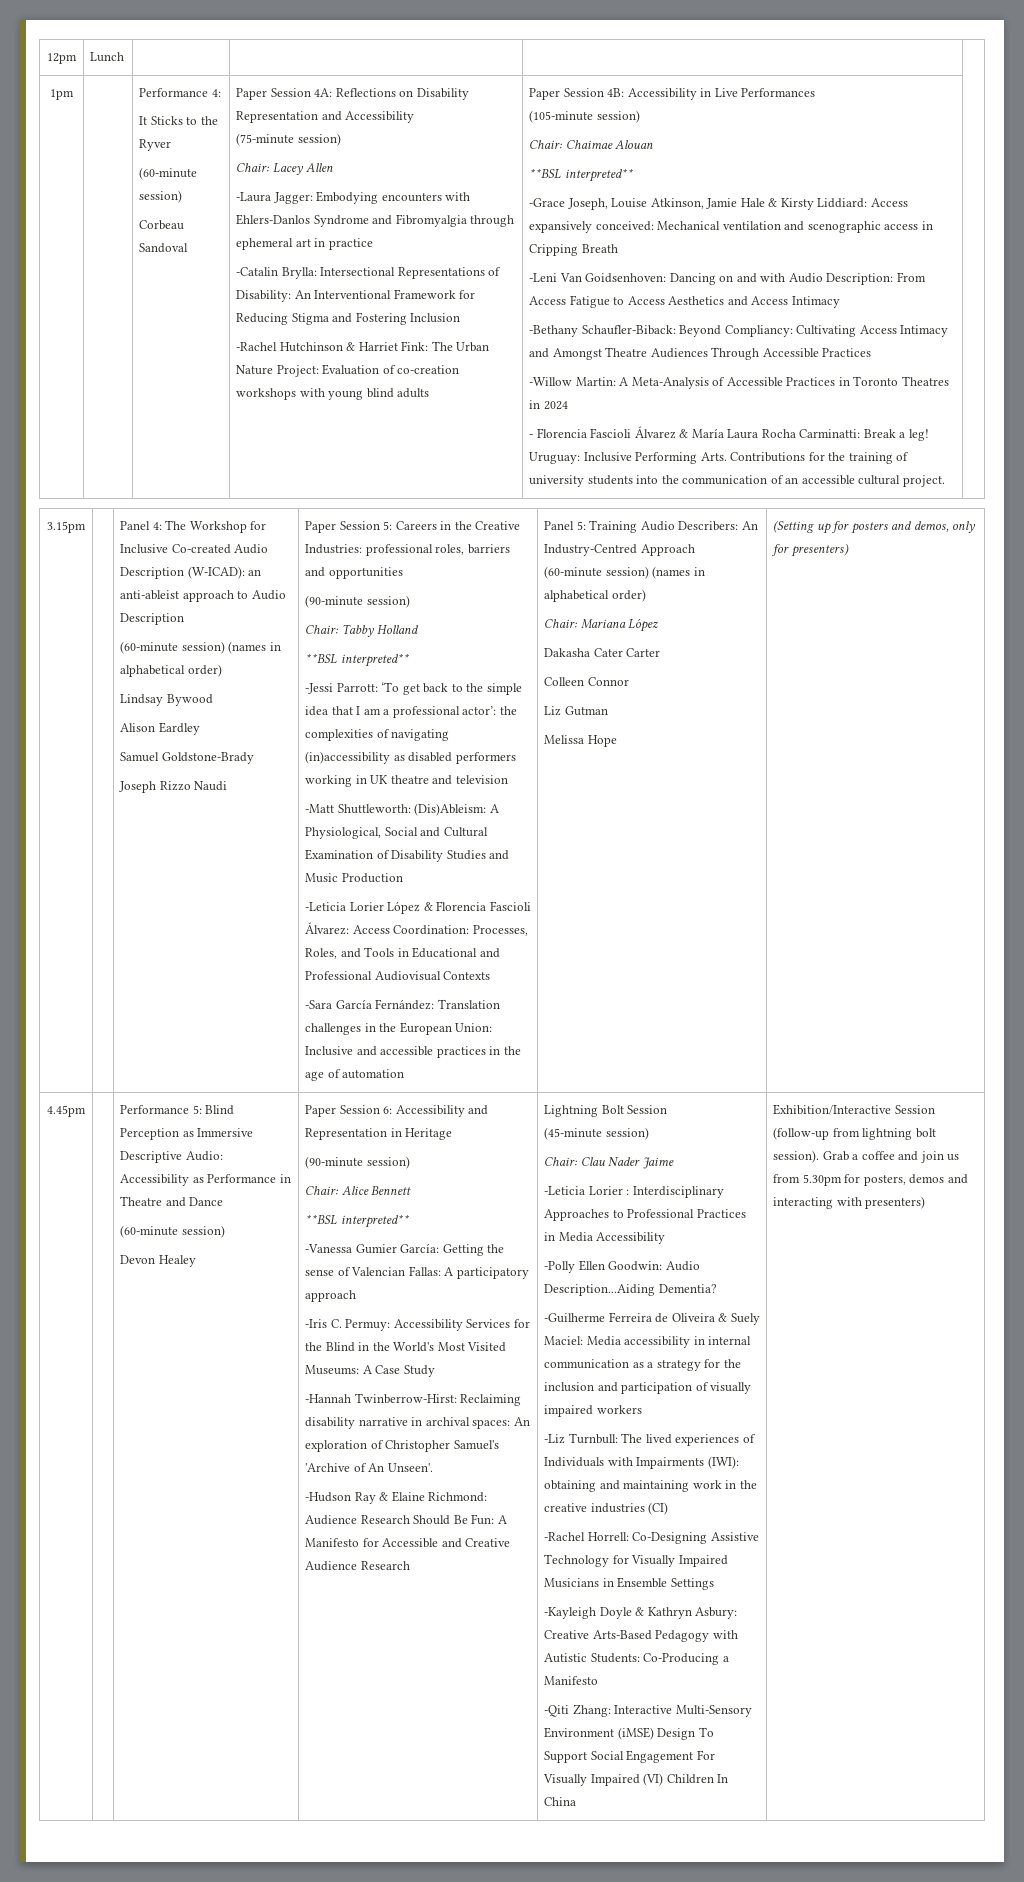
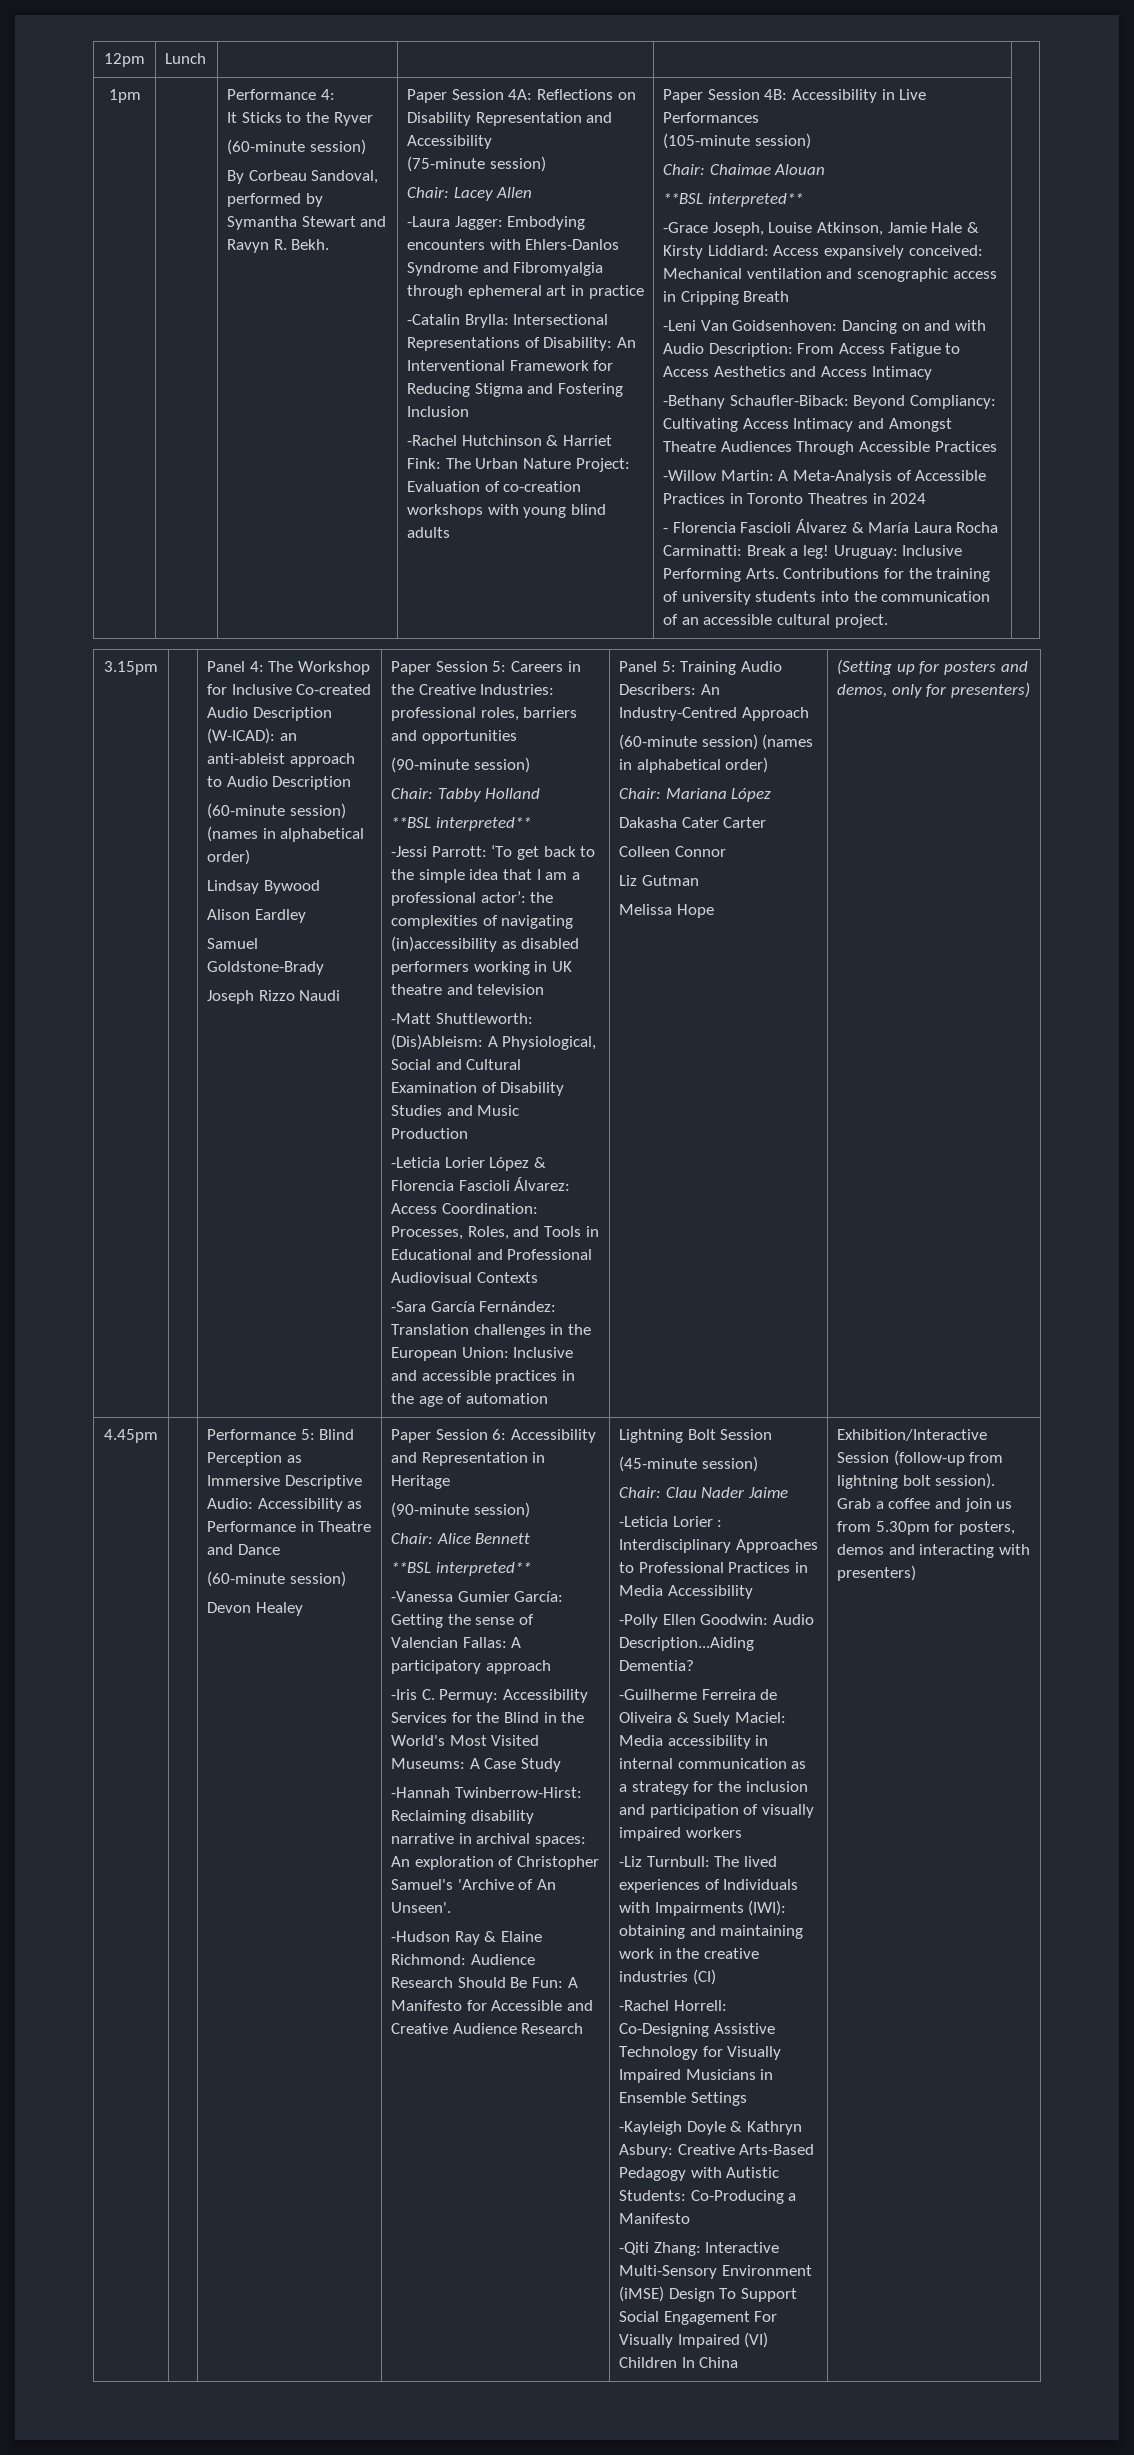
[139,220,185,230] [139,243,189,253] Corbeau Sandoval -> [227,170,379,184] [227,193,323,207] [227,216,387,230] [227,239,330,253] By Corbeau Sandoval, performed by Symantha Stewart and Ravyn R. Bekh.

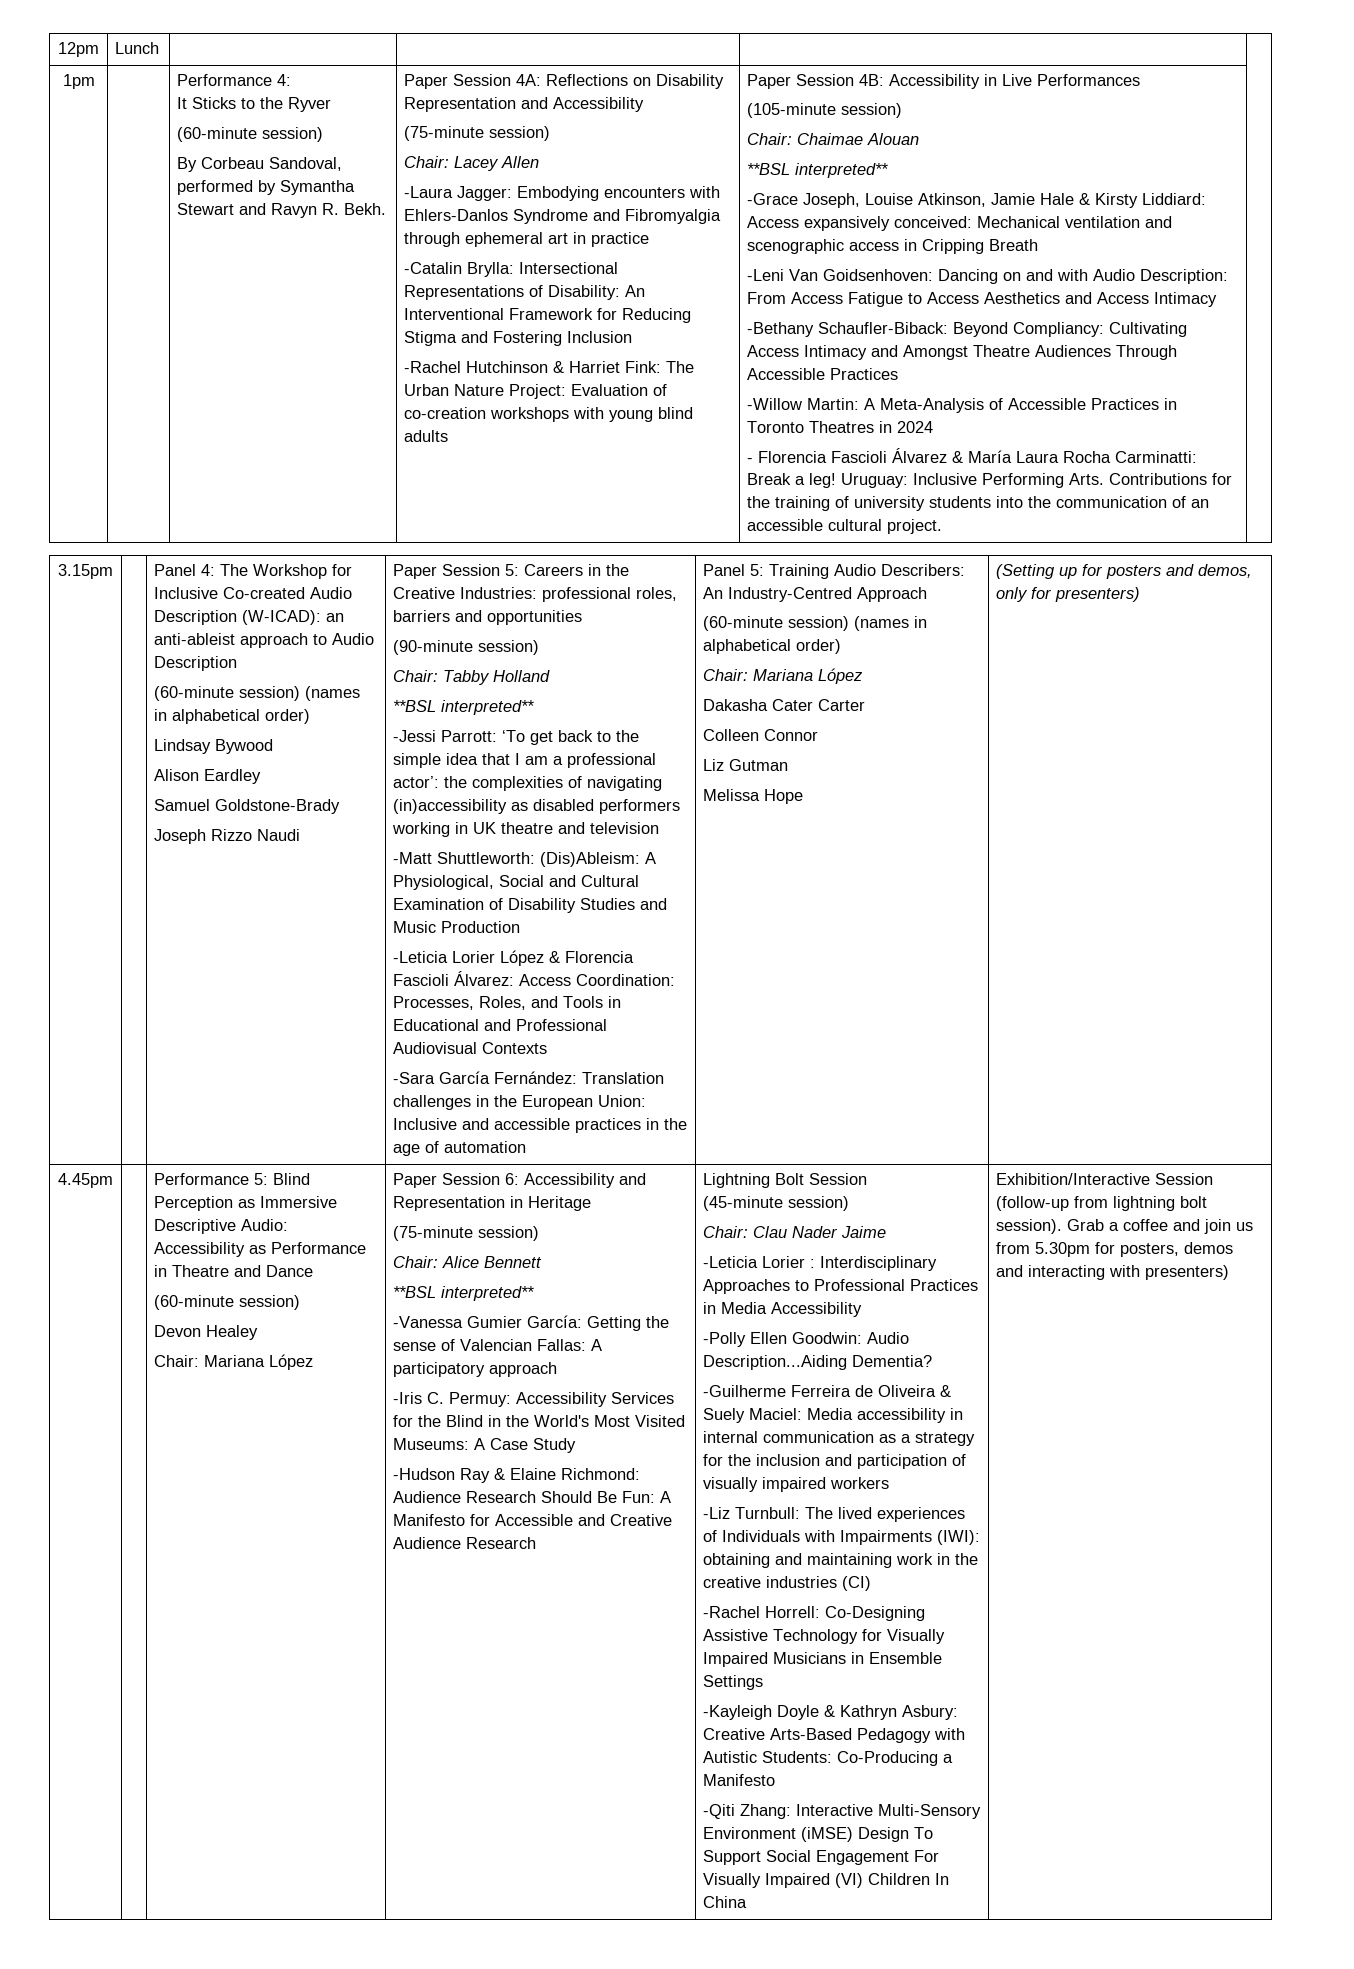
(303, 1609) none -> [154,1354,314,1370] // Chair: Mariana López
[391,1502,470,1518] (90-minute -> [393,1226,474,1241] (75-minute
[391,1787,582,1798] [391,1810,534,1824] [391,1833,586,1847] [391,1856,599,1870] [391,1879,556,1890] [391,1902,452,1913] // -Hannah Twinberrow-Hirst: Reclaiming disability narrative in archival spaces: An exploration of Christopher Samuel's 'Archive of An Unseen'. -> (577, 1445) none

